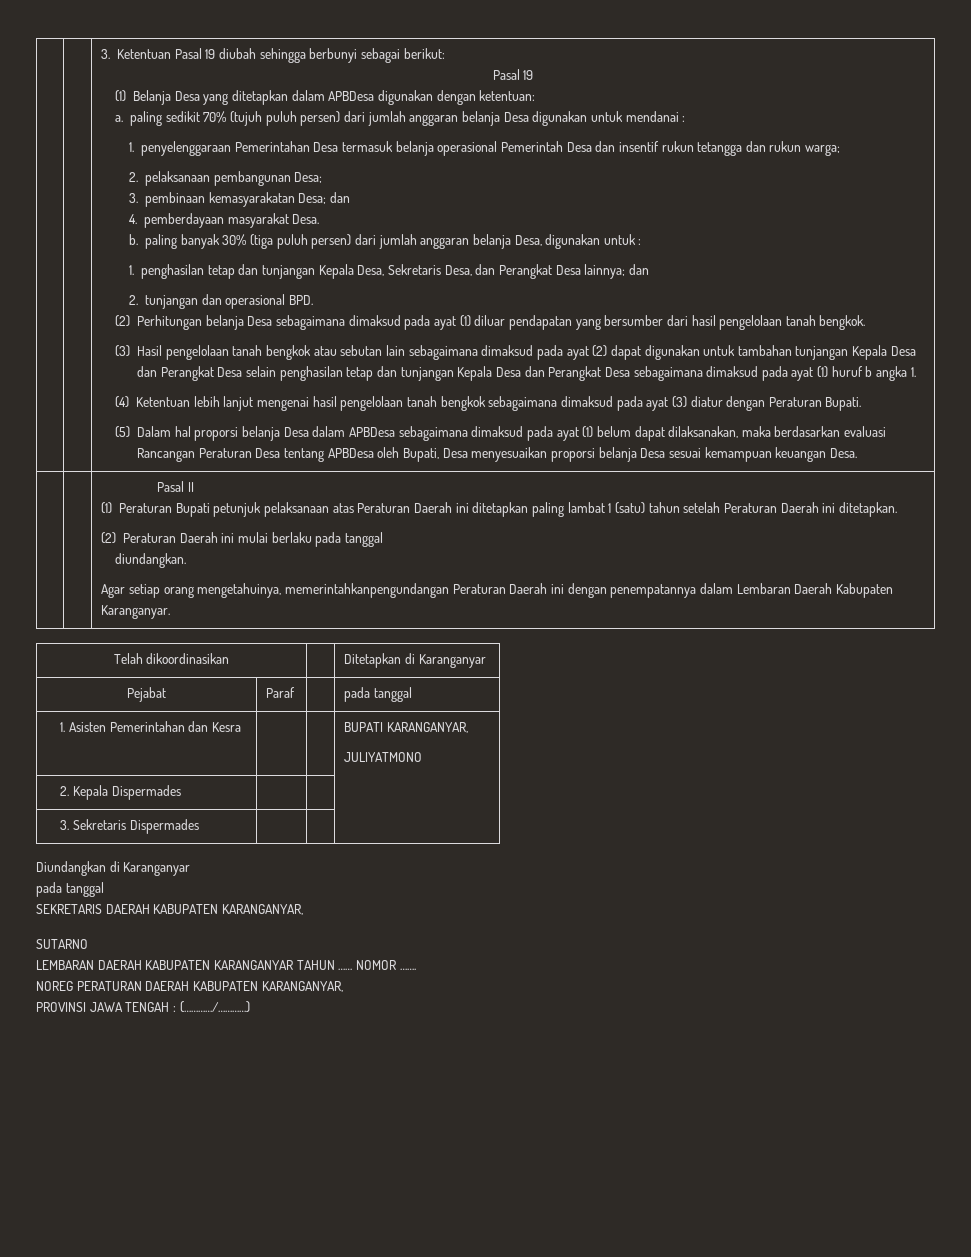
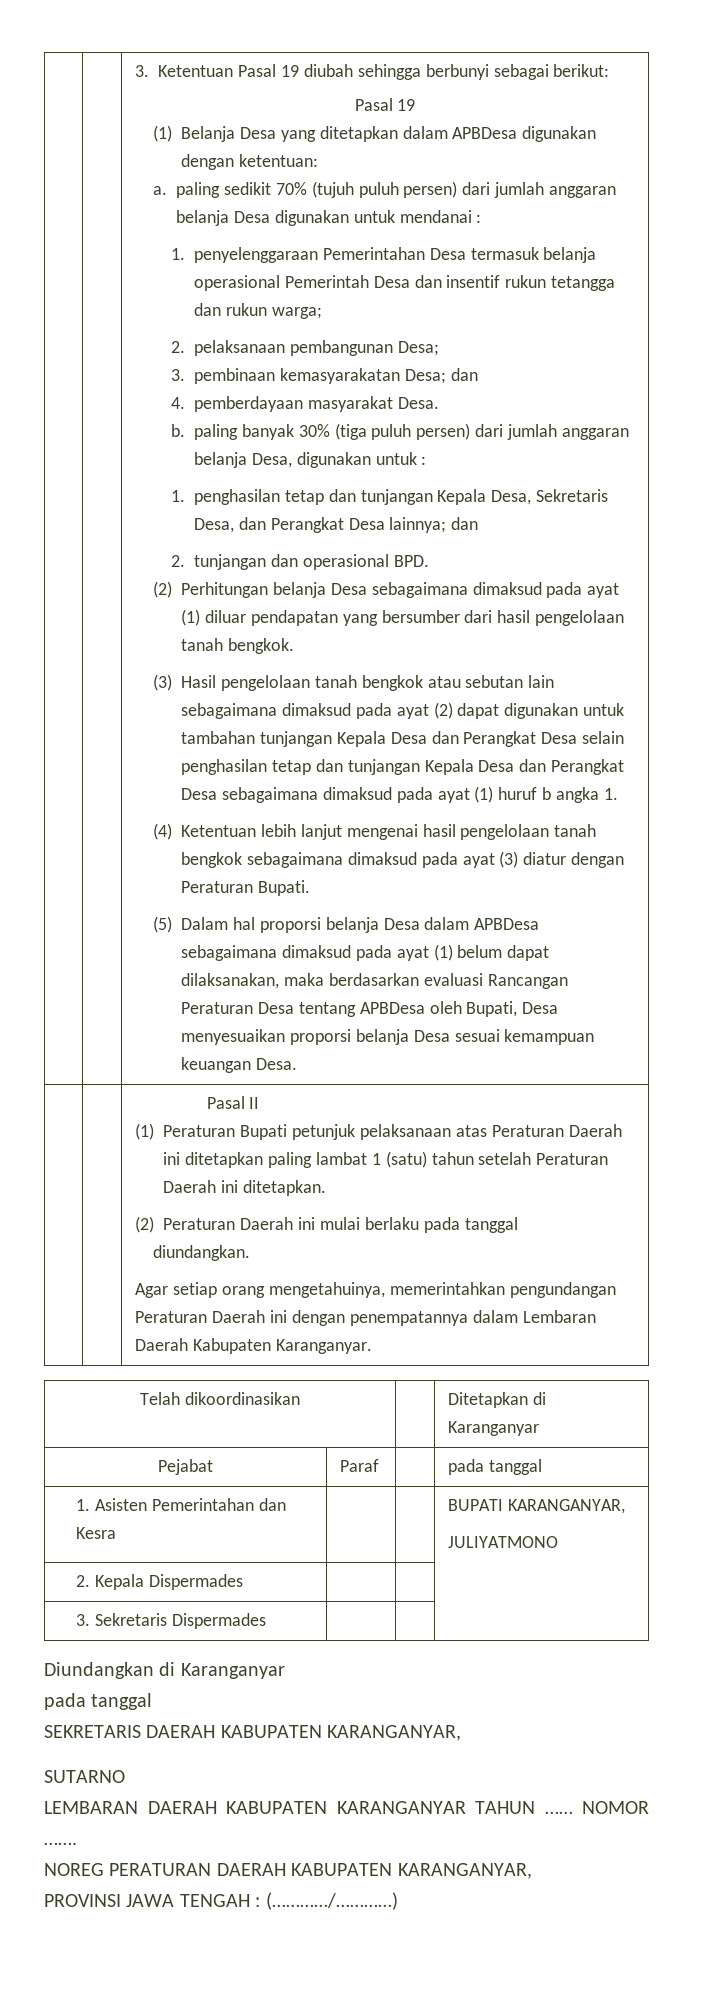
[285,583,450,598] memerintahkanpengundangan -> [389,1282,616,1298] memerintahkan pengundangan

